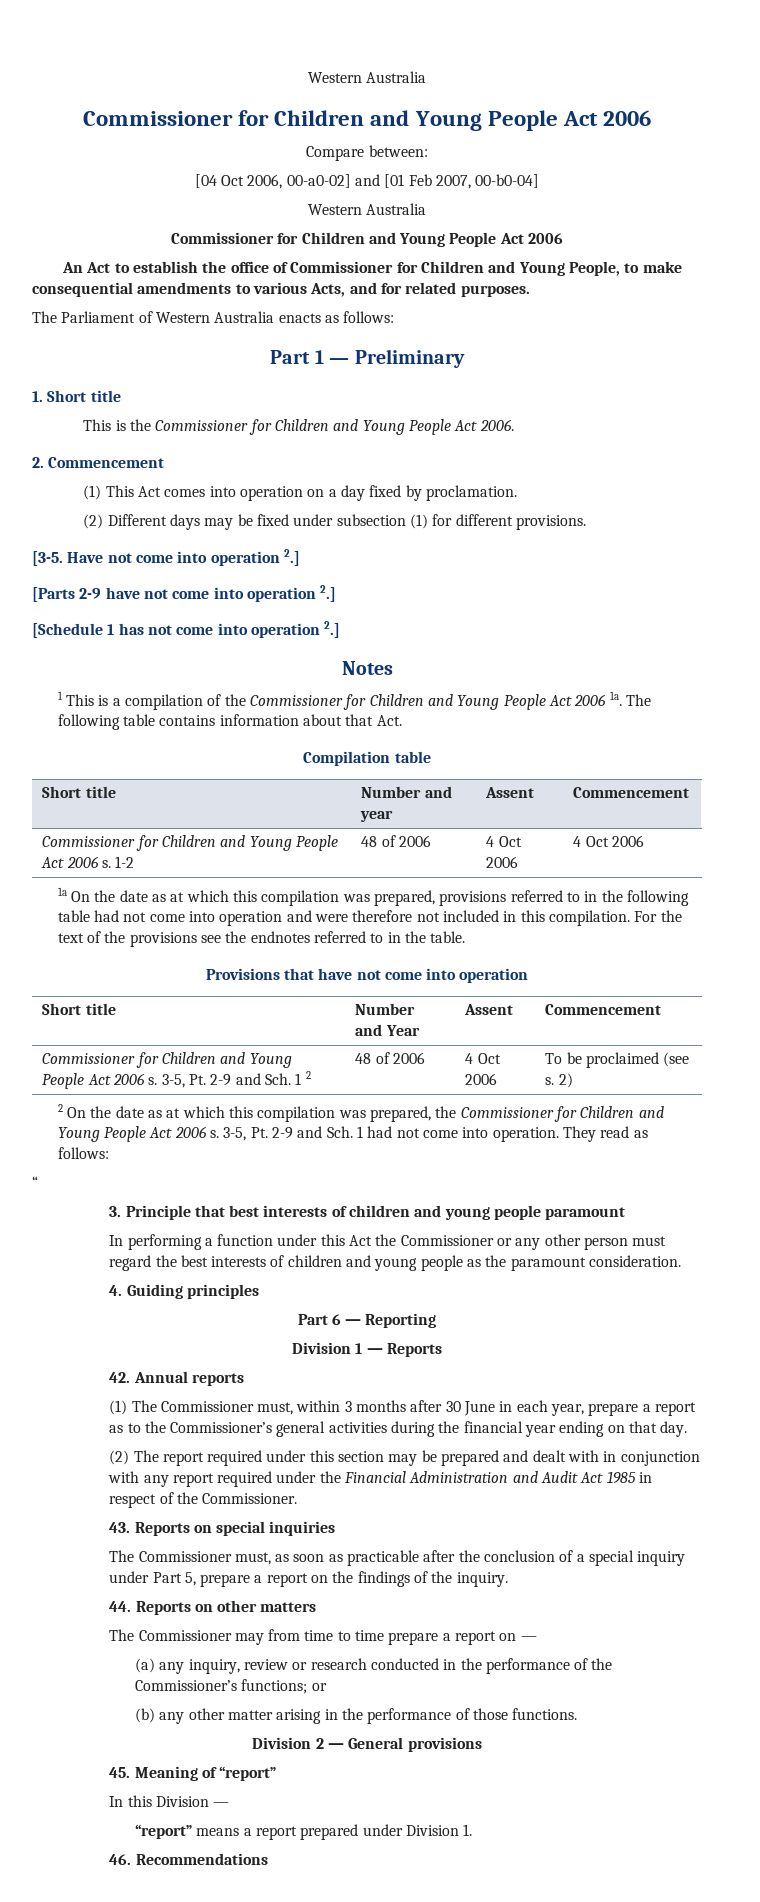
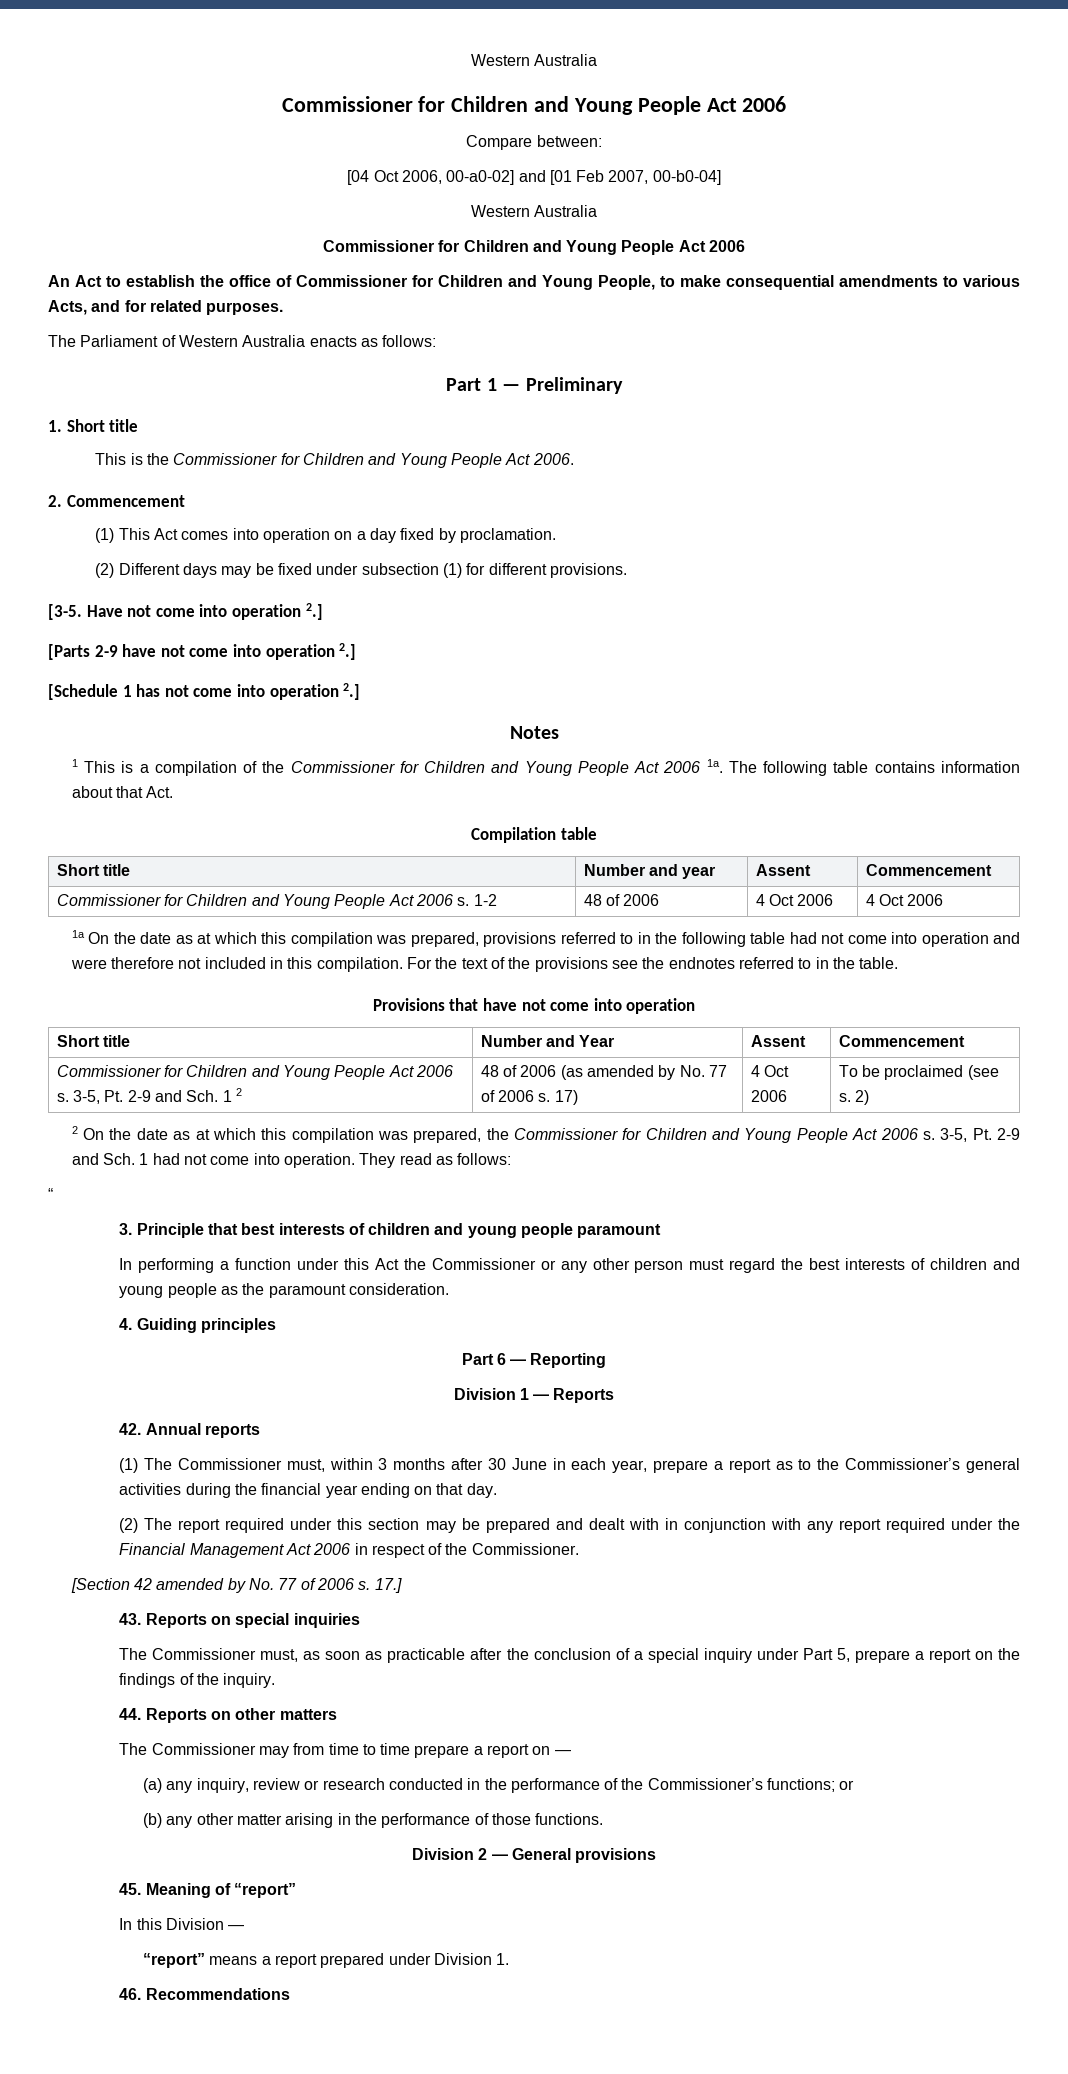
(426, 1058) none -> [560,1065,727,1080] [480,1090,578,1105] (as amended by No. 77 of 2006 s. 17)
[409,1471,636,1484] Administration and Audit Act 1985 -> [189,1543,351,1558] Management Act 2006
(298, 1498) none -> [70,1578,402,1593] // [Section 42 amended by No. 77 of 2006 s. 17.]

